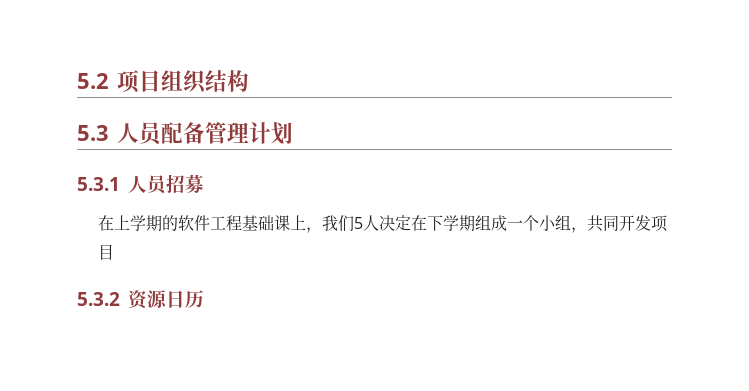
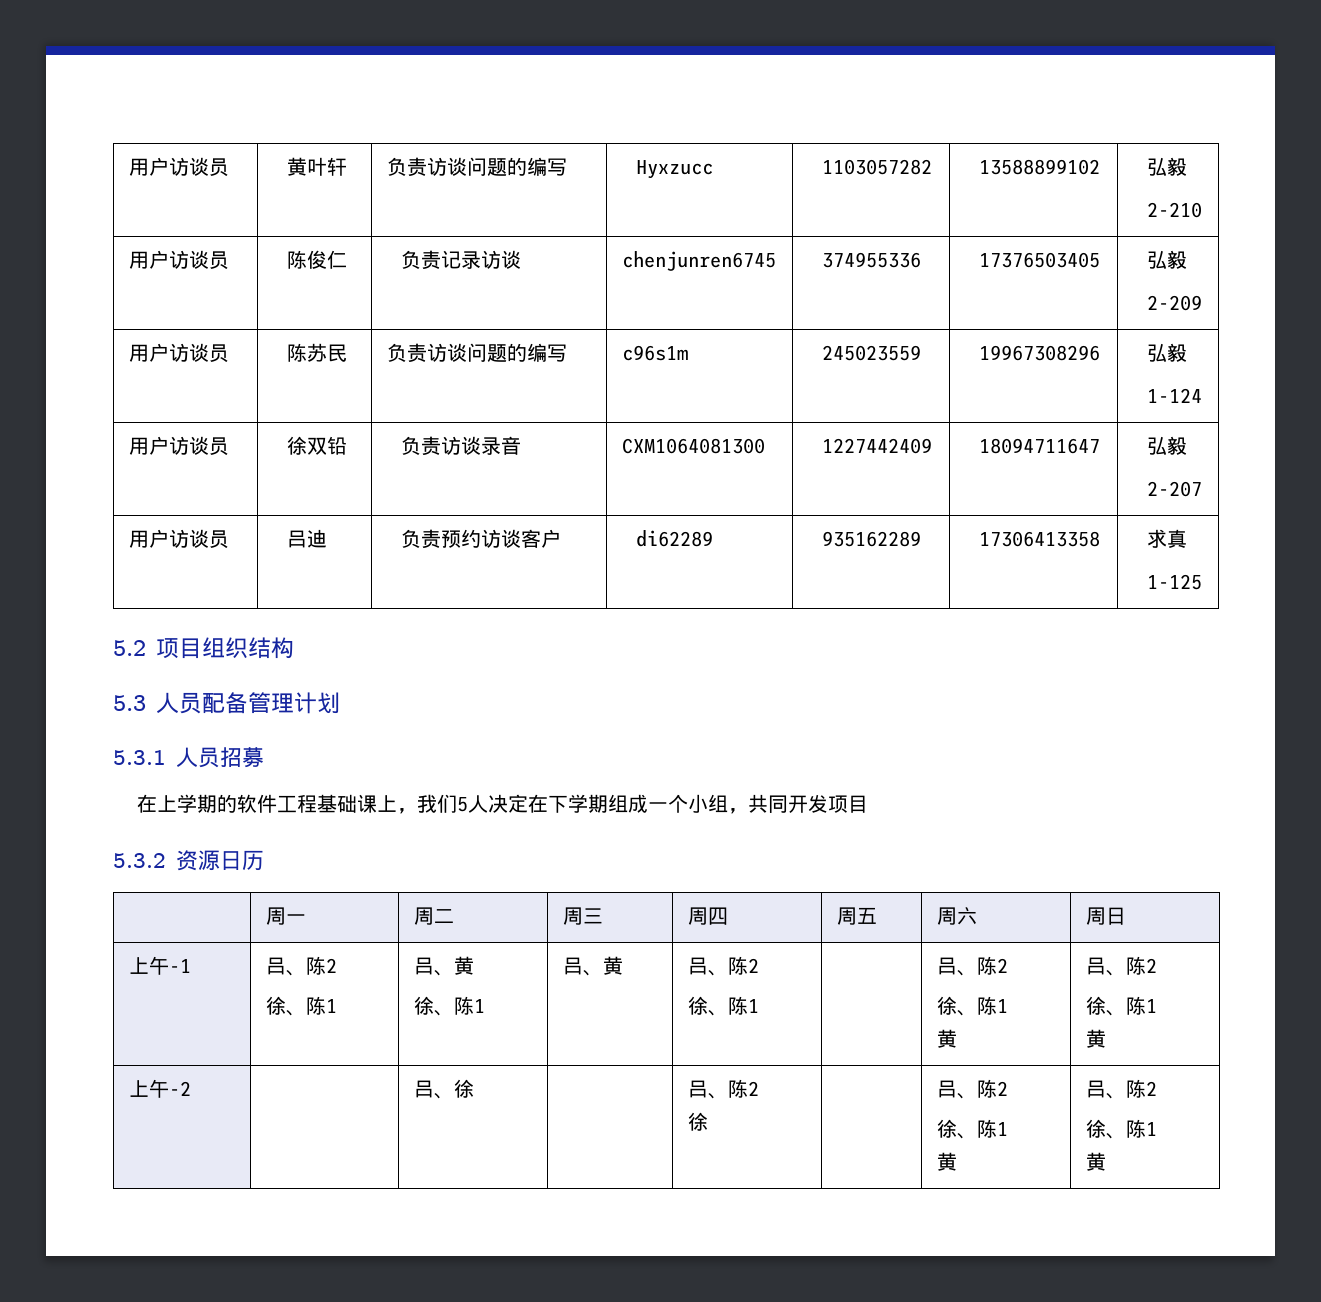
(77, 81) none -> [128,157,229,177] [287,157,348,176] [386,157,567,177] [636,160,714,179] [822,159,933,175] [979,159,1101,175] [1147,157,1188,176] [1147,202,1203,218] [128,250,229,270] [287,250,348,269] [401,250,522,270] [621,251,776,271] [822,252,922,268] [979,252,1101,268] [1147,250,1188,269] [1147,295,1203,311] [128,343,229,363] [287,343,348,362] [386,343,567,363] [621,345,688,361] [822,345,922,361] [979,345,1101,361] [1147,343,1188,362] [1147,388,1203,403] [128,436,229,456] [287,436,348,455] [401,436,522,456] [621,438,765,454] [822,438,933,454] [979,438,1101,454] [1147,436,1188,455] [1147,481,1203,497] [128,529,229,549] [287,529,328,548] [401,529,562,549] [636,530,714,547] [822,531,922,547] [979,531,1101,547] [1147,529,1188,548] [1147,574,1203,590] 用户访谈员 | 黄叶轩 | 负责访谈问题的编写 | Hyxzucc | 1103057282 | 13588899102 | 弘毅 // 2-210 // 用户访谈员 | 陈俊仁 | 负责记录访谈 | chenjunren6745 | 374955336 | 17376503405 | 弘毅 // 2-209 // 用户访谈员 | 陈苏民 | 负责访谈问题的编写 | c96s1m | 245023559 | 19967308296 | 弘毅 // 1-124 // 用户访谈员 | 徐双铅 | 负责访谈录音 | CXM1064081300 | 1227442409 | 18094711647 | 弘毅 // 2-207 // 用户访谈员 | 吕迪 | 负责预约访谈客户 | di62289 | 935162289 | 17306413358 | 求真 // 1-125 //
(204, 299) none -> [265,907,306,925] [413,907,454,925] [562,907,603,925] [687,907,728,925] [836,907,877,925] [936,907,977,925] [1085,907,1126,925] [128,956,191,975] [265,956,337,976] [265,996,337,1016] [413,956,474,976] [413,996,485,1016] [562,956,623,976] [687,956,759,976] [687,996,759,1016] [936,956,1008,976] [936,996,1008,1016] [936,1029,957,1048] [1085,956,1157,976] [1085,996,1157,1016] [1085,1029,1106,1048] [128,1079,191,1098] [413,1079,474,1099] [687,1079,759,1099] [687,1112,708,1131] [936,1079,1008,1099] [936,1119,1008,1139] [936,1152,957,1171] [1085,1079,1157,1099] [1085,1119,1157,1139] [1085,1152,1106,1171] // | 周一 | 周二 | 周三 | 周四 | 周五 | 周六 | 周日 // 上午-1 | 吕、陈2 // 徐、陈1 | 吕、黄 // 徐、陈1 | 吕、黄 | 吕、陈2 // 徐、陈1 | | 吕、陈2 // 徐、陈1 // 黄 | 吕、陈2 // 徐、陈1 // 黄 // 上午-2 | | 吕、徐 | | 吕、陈2 // 徐 | | 吕、陈2 // 徐、陈1 // 黄 | 吕、陈2 // 徐、陈1 // 黄

